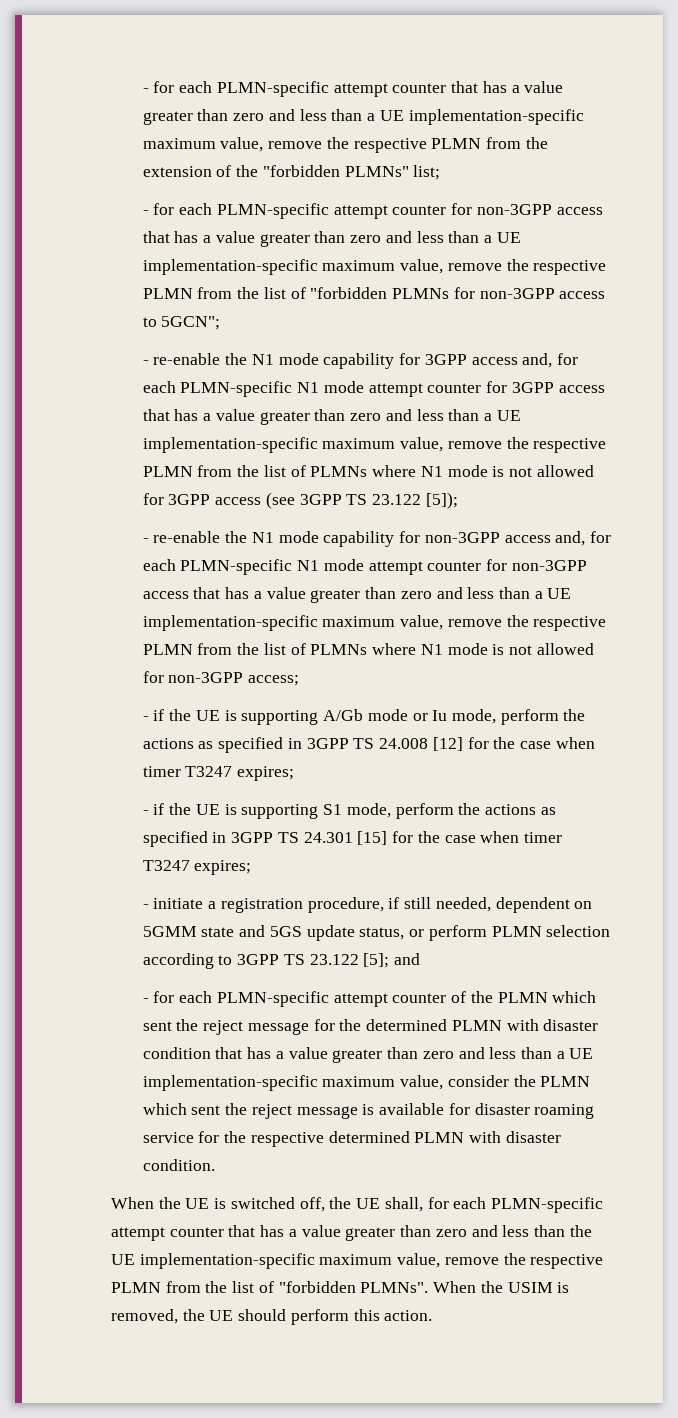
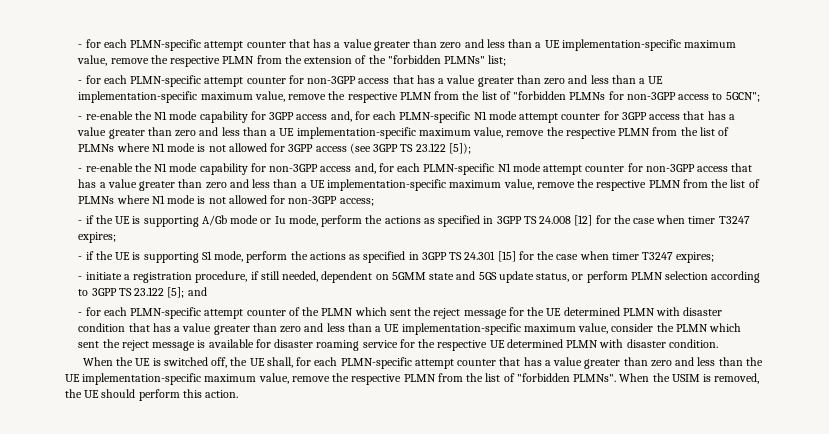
(362, 1025) none -> [546,308,562,316] UE
(324, 1139) none -> [489,340,505,348] UE

